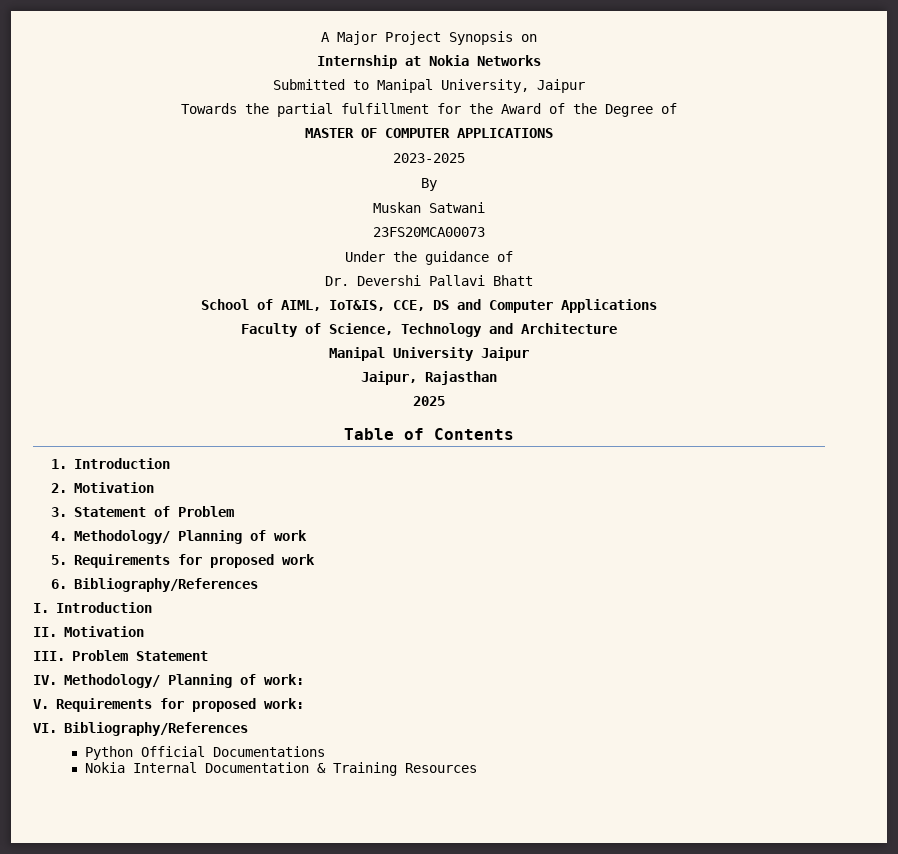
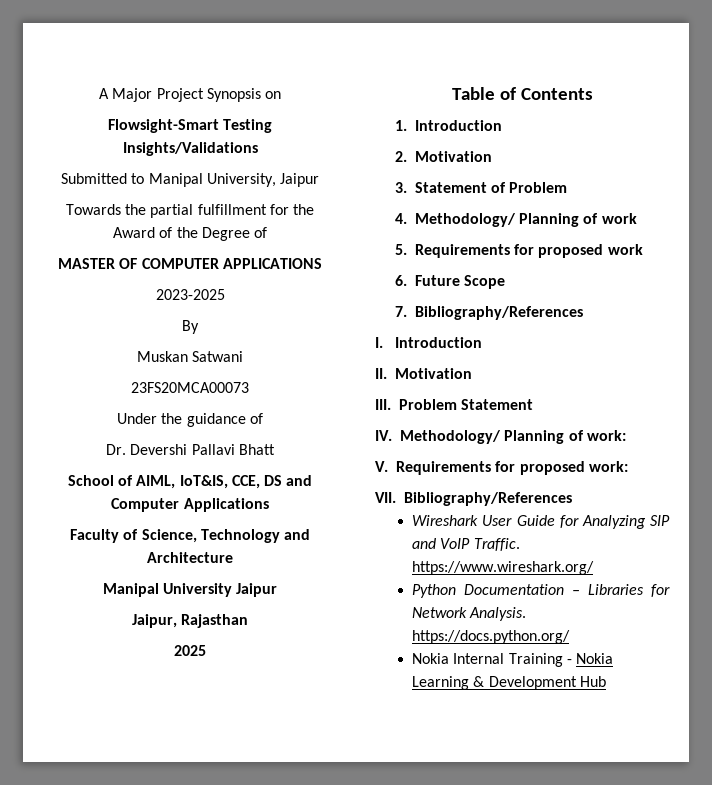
[317,55,541,69] Internship at Nokia Networks -> [107,119,273,133] [122,142,258,156] Flowsight-Smart Testing Insights/Validations
(68, 584) none -> [414,275,505,289] [394,306,407,317] Future Scope // 7.
[33,722,248,736] [84,746,325,760] [84,762,477,776] VI. Bibliography/References // Python Official Documentations // Nokia Internal Documentation & Training Resources -> [375,492,572,506] [412,515,670,529] [412,538,520,551] [412,561,595,575] [412,584,670,598] [412,607,527,621] [412,630,571,644] [412,653,614,667] [412,676,607,690] VII. Bibliography/References // Wireshark User Guide for Analyzing SIP and VoIP Traffic. https://www.wireshark.org/ // Python Documentation – Libraries for Network Analysis. https://docs.python.org/ // Nokia Internal Training - Nokia Learning & Development Hub

